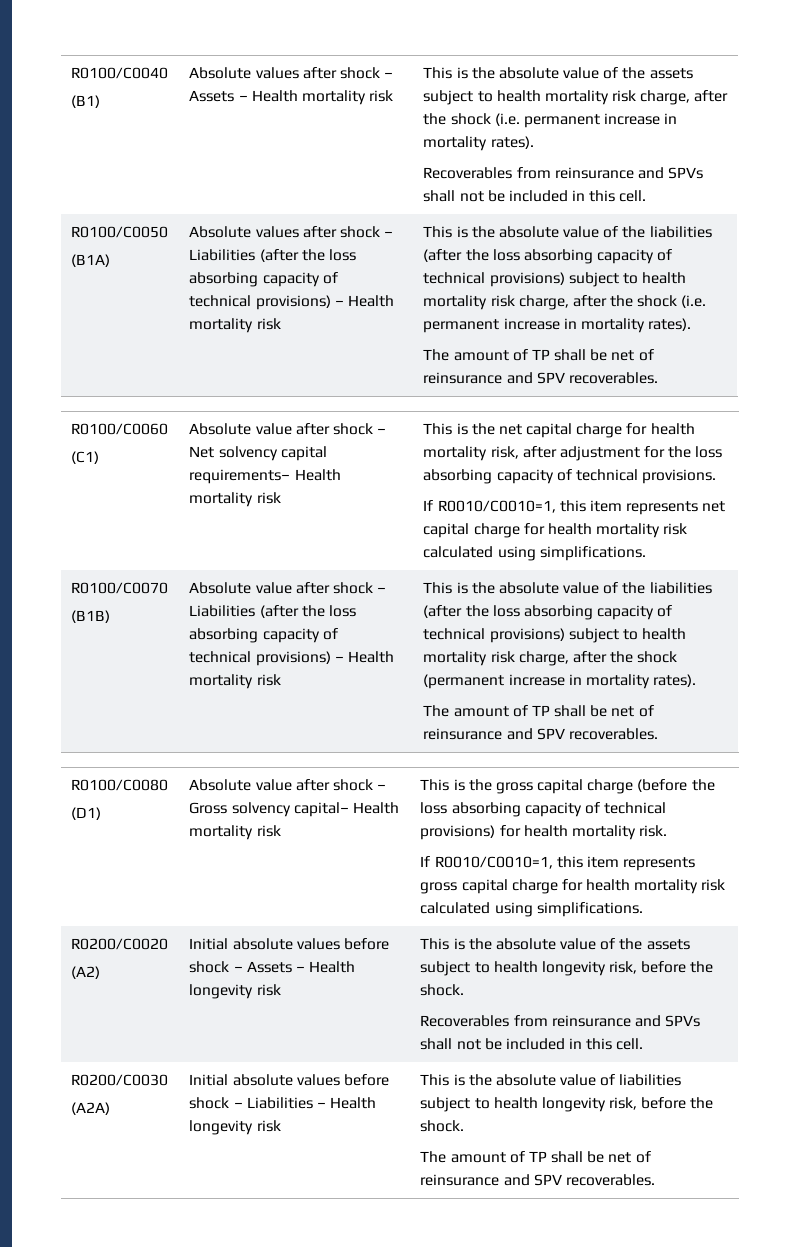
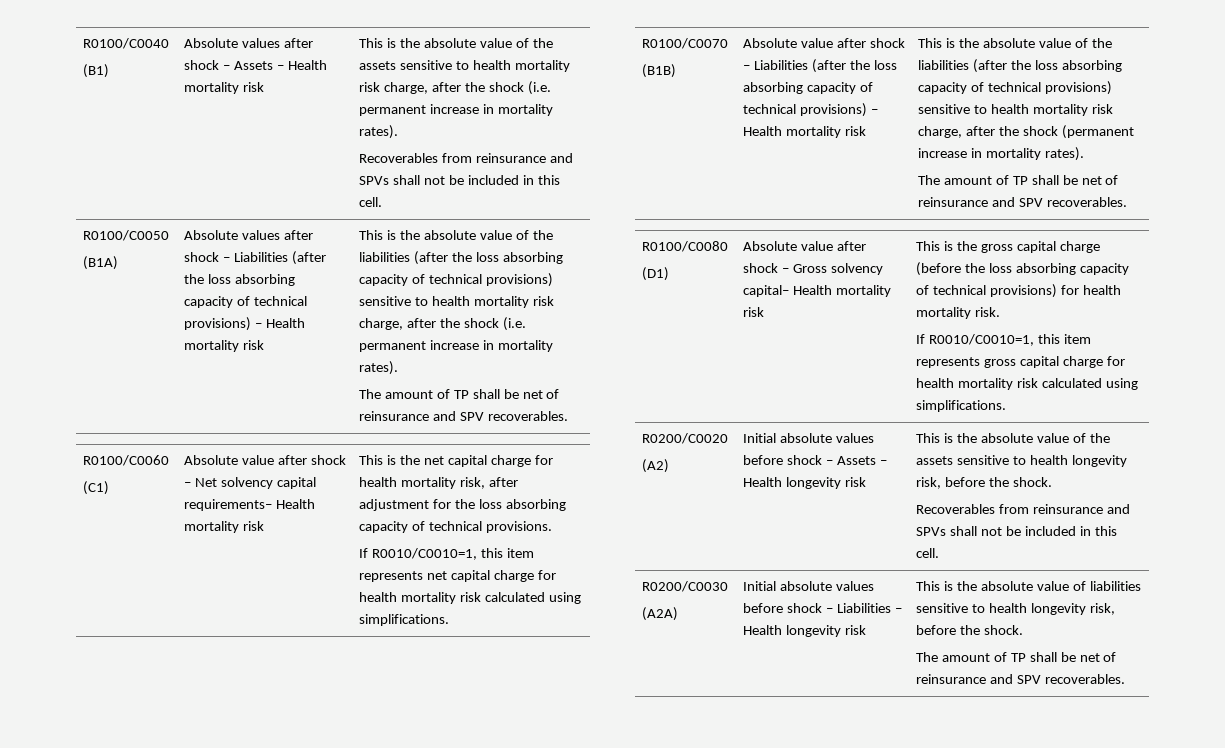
[423,90,474,105] subject -> [399,60,452,70] sensitive
[568,272,619,287] subject -> [359,296,412,306] sensitive
[568,628,619,643] subject -> [918,104,971,114] sensitive
[420,961,471,976] subject -> [956,455,1009,465] sensitive
[420,1097,471,1112] subject -> [916,603,969,613] sensitive

